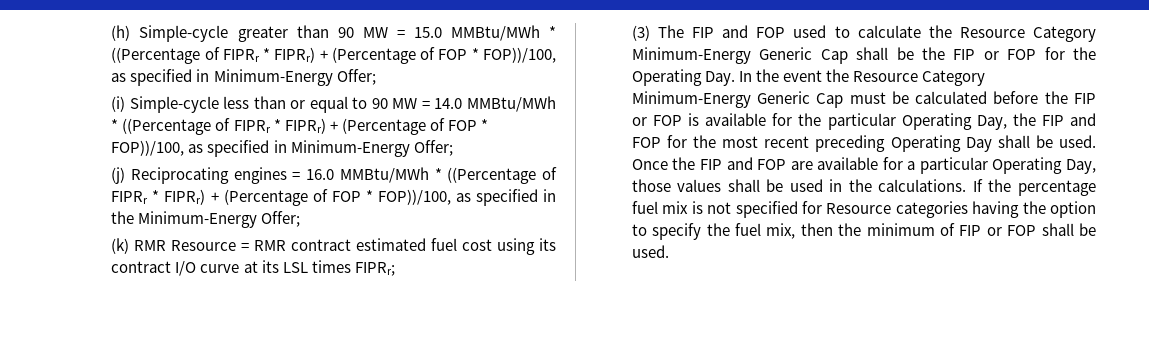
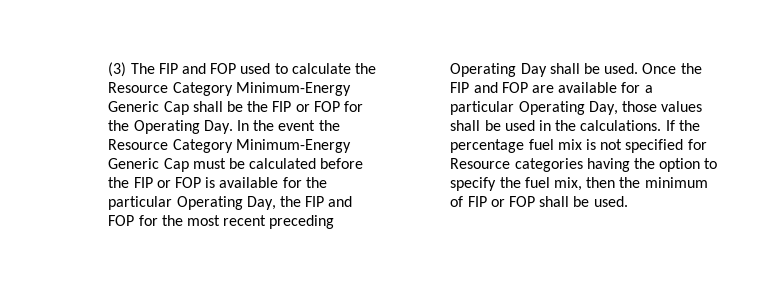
[111,25,556,42] [111,47,556,64] [111,69,376,86] [111,96,556,113] [111,118,488,135] [111,140,453,157] [111,167,558,184] [111,189,556,206] [111,211,301,228] [111,238,556,255] [111,260,395,276] (h) Simple-cycle greater than 90 MW = 15.0 MMBtu/MWh * ((Percentage of FIPRr * FIPRr) + (Percentage of FOP * FOP))/100, as specified in Minimum-Energy Offer; // (i) Simple-cycle less than or equal to 90 MW = 14.0 MMBtu/MWh * ((Percentage of FIPRr * FIPRr) + (Percentage of FOP * FOP))/100, as specified in Minimum-Energy Offer; // (j) Reciprocating engines = 16.0 MMBtu/MWh * ((Percentage of FIPRr * FIPRr) + (Percentage of FOP * FOP))/100, as specified in the Minimum-Energy Offer; // (k) RMR Resource = RMR contract estimated fuel cost using its contract I/O curve at its LSL times FIPRr; // -> (108, 69) none

